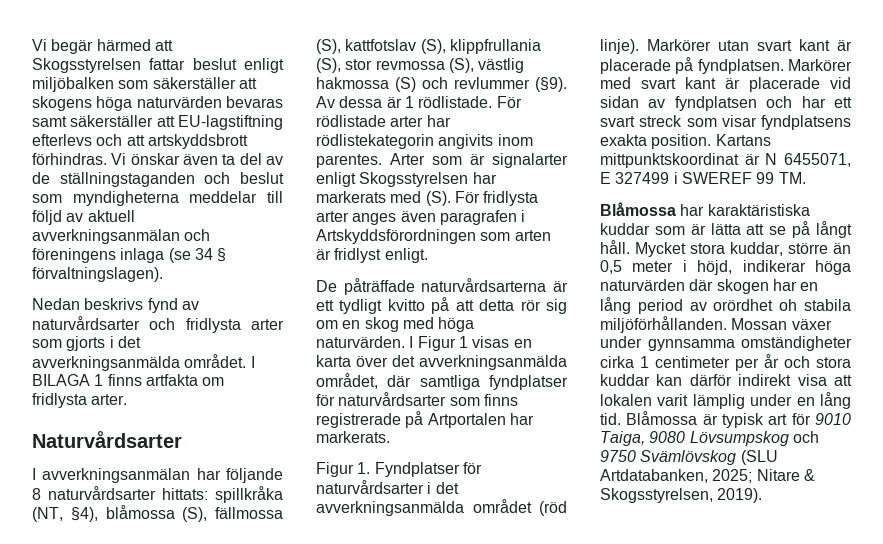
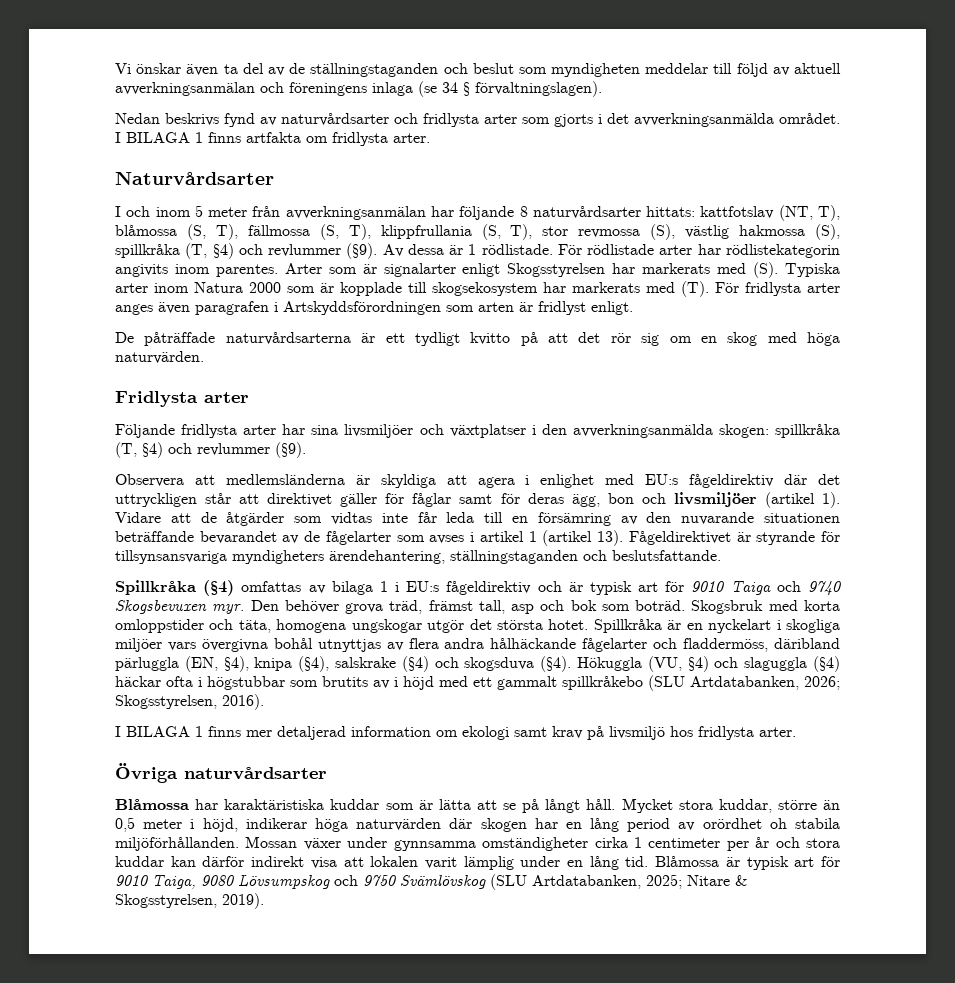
[32,39,173,54] [32,58,284,73] [32,77,257,92] [32,96,283,111] [32,115,283,130] [32,134,248,149] [32,153,127,165] Vi begär härmed att Skogsstyrelsen fattar beslut enligt miljöbalken som säkerställer att skogens höga naturvärden bevaras samt säkerställer att EU-lagstiftning efterlevs och att artskyddsbrott förhindras. Vi -> [115,63,131,74] Vi
[72,191,179,206] myndigheterna -> [551,63,641,77] myndigheten
(36, 474) none -> [126,205,281,217] och inom 5 meter från
[215,486,283,503] [32,505,283,522] [316,39,541,54] [316,58,341,73] spillkråka (NT, §4), blåmossa (S), fällmossa (S), kattfotslav (S), klippfrullania (S), -> [700,205,841,221] [115,224,533,240] kattfotslav (NT, T), blåmossa (S, T), fällmossa (S, T), klippfrullania (S, T),
[395,77,416,92] (S) -> [815,224,841,240] [115,243,234,259] (S), spillkråka (T, §4)
(451, 198) none -> [784,263,840,277] [115,281,709,297] Typiska arter inom Natura 2000 som är kopplade till skogsekosystem har markerats med (T).
[479,299,515,311] detta -> [578,332,601,343] det
[409,336,532,351] [316,355,567,370] [316,373,568,390] [316,392,518,406] [316,411,534,428] [316,431,390,443] [316,462,482,477] [316,480,459,494] [316,499,567,516] [600,39,852,54] [600,57,852,74] [600,77,851,92] [600,96,852,111] [600,115,851,130] [600,134,771,149] [600,153,851,168] [600,172,806,184] I Figur 1 visas en karta över det avverkningsanmälda området, där samtliga fyndplatser för naturvårdsarter som finns registrerade på Artportalen har markerats. // Figur 1. Fyndplatser för naturvårdsarter i det avverkningsanmälda området (röd linje). Markörer utan svart kant är placerade på fyndplatsen. Markörer med svart kant är placerade vid sidan av fyndplatsen och har ett svart streck som visar fyndplatsens exakta position. Kartans mittpunktskoordinat är N 6455071, E 327499 i SWEREF 99 TM. -> [115,391,249,407] [115,424,840,438] [115,442,306,458] [115,474,840,488] [115,492,841,508] [115,512,840,526] [115,530,841,546] [115,550,721,564] [115,580,841,596] [115,600,840,614] [115,619,841,633] [115,638,840,652] [115,656,840,672] [115,675,840,691] [115,694,264,710] [115,726,796,740] [115,763,327,783] // Fridlysta arter // Följande fridlysta arter har sina livsmiljöer och växtplatser i den avverkningsanmälda skogen: spillkråka (T, §4) och revlummer (§9). // Observera att medlemsländerna är skyldiga att agera i enlighet med EU:s fågeldirektiv där det uttryckligen står att direktivet gäller för fåglar samt för deras ägg, bon och livsmiljöer (artikel 1). Vidare att de åtgärder som vidtas inte får leda till en försämring av den nuvarande situationen beträffande bevarandet av de fågelarter som avses i artikel 1 (artikel 13). Fågeldirektivet är styrande för tillsynsansvariga myndigheters ärendehantering, ställningstaganden och beslutsfattande. // Spillkråka (§4) omfattas av bilaga 1 i EU:s fågeldirektiv och är typisk art för 9010 Taiga och 9740 Skogsbevuxen myr. Den behöver grova träd, främst tall, asp och bok som boträd. Skogsbruk med korta omloppstider och täta, homogena ungskogar utgör det största hotet. Spillkråka är en nyckelart i skogliga miljöer vars övergivna bohål utnyttjas av flera andra hålhäckande fågelarter och fladdermöss, däribland pärluggla (EN, §4), knipa (§4), salskrake (§4) och skogsduva (§4). Hökuggla (VU, §4) och slaguggla (§4) häckar ofta i högstubbar som brutits av i höjd med ett gammalt spillkråkebo (SLU Artdatabanken, 2026; Skogsstyrelsen, 2016). // I BILAGA 1 finns mer detaljerad information om ekologi samt krav på livsmiljö hos fridlysta arter. // Övriga naturvårdsarter

